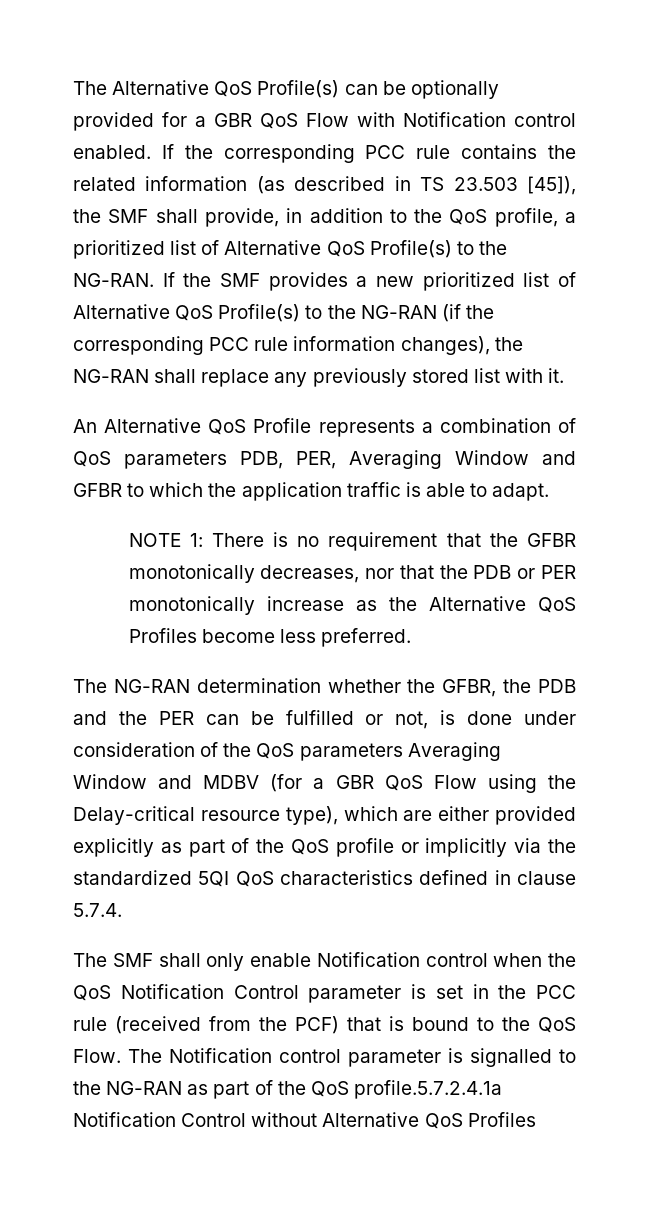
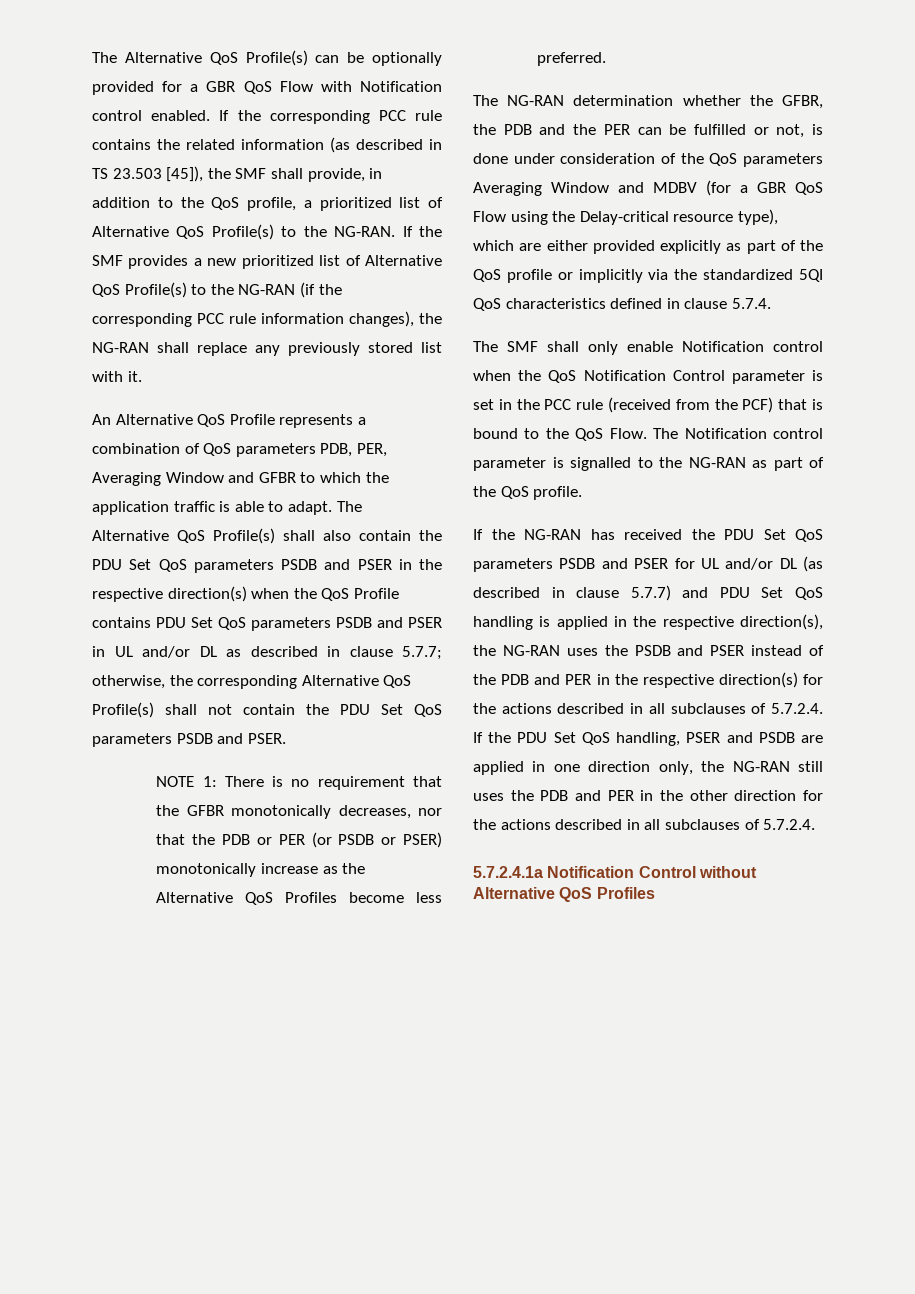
(550, 492) none -> [336,501,362,512] [92,528,442,544] [92,559,442,573] [92,586,399,602] [92,617,442,631] [92,646,442,660] [92,675,412,689] [92,702,442,718] [92,733,286,747] The Alternative QoS Profile(s) shall also contain the PDU Set QoS parameters PSDB and PSER in the respective direction(s) when the QoS Profile contains PDU Set QoS parameters PSDB and PSER in UL and/or DL as described in clause 5.7.7; otherwise, the corresponding Alternative QoS Profile(s) shall not contain the PDU Set QoS parameters PSDB and PSER.
(577, 572) none -> [311,832,442,848] (or PSDB or PSER)
[353,1080,502,1099] profile.5.7.2.4.1a -> [533,486,583,500] [473,529,823,542] [473,556,823,572] [473,585,823,601] [473,614,823,630] [473,645,824,656] [473,672,823,688] [473,703,823,714] [473,732,823,746] [473,761,823,775] [473,790,823,801] [473,819,816,830] [473,866,543,878] profile. // If the NG-RAN has received the PDU Set QoS parameters PSDB and PSER for UL and/or DL (as described in clause 5.7.7) and PDU Set QoS handling is applied in the respective direction(s), the NG-RAN uses the PSDB and PSER instead of the PDB and PER in the respective direction(s) for the actions described in all subclauses of 5.7.2.4. If the PDU Set QoS handling, PSER and PSDB are applied in one direction only, the NG-RAN still uses the PDB and PER in the other direction for the actions described in all subclauses of 5.7.2.4. // 5.7.2.4.1a

